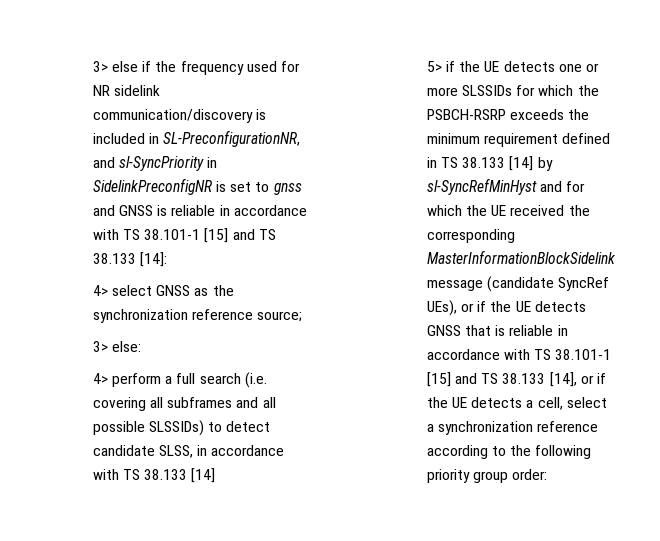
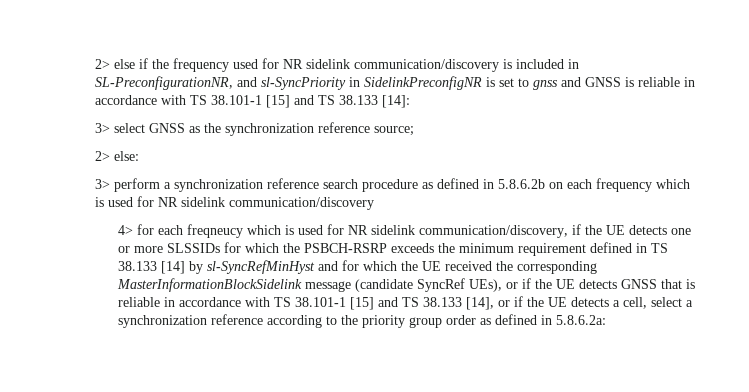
[92,61,108,72] 3> -> [94,59,110,69] 2>
[92,285,108,296] 4> -> [94,123,110,133] 3>
[92,341,108,352] 3> -> [94,151,110,161] 2>
[92,373,108,384] 4> -> [94,179,110,189] 3>
[176,372,267,388] [92,397,276,411] [92,420,271,436] [92,445,285,458] [92,468,216,483] [426,61,442,72] full search (i.e. covering all subframes and all possible SLSSIDs) to detect candidate SLSS, in accordance with TS 38.133 [14] // 5> -> [173,178,690,192] [94,196,374,210] [118,224,569,238] synchronization reference search procedure as defined in 5.8.6.2b on each frequency which is used for NR sidelink communication/discovery // 4> for each freqneucy which is used for NR sidelink communication/discovery,
[535,445,592,459] following -> (359, 320) none
[512,469,548,480] order: -> [446,314,607,325] order as defined in 5.8.6.2a:

